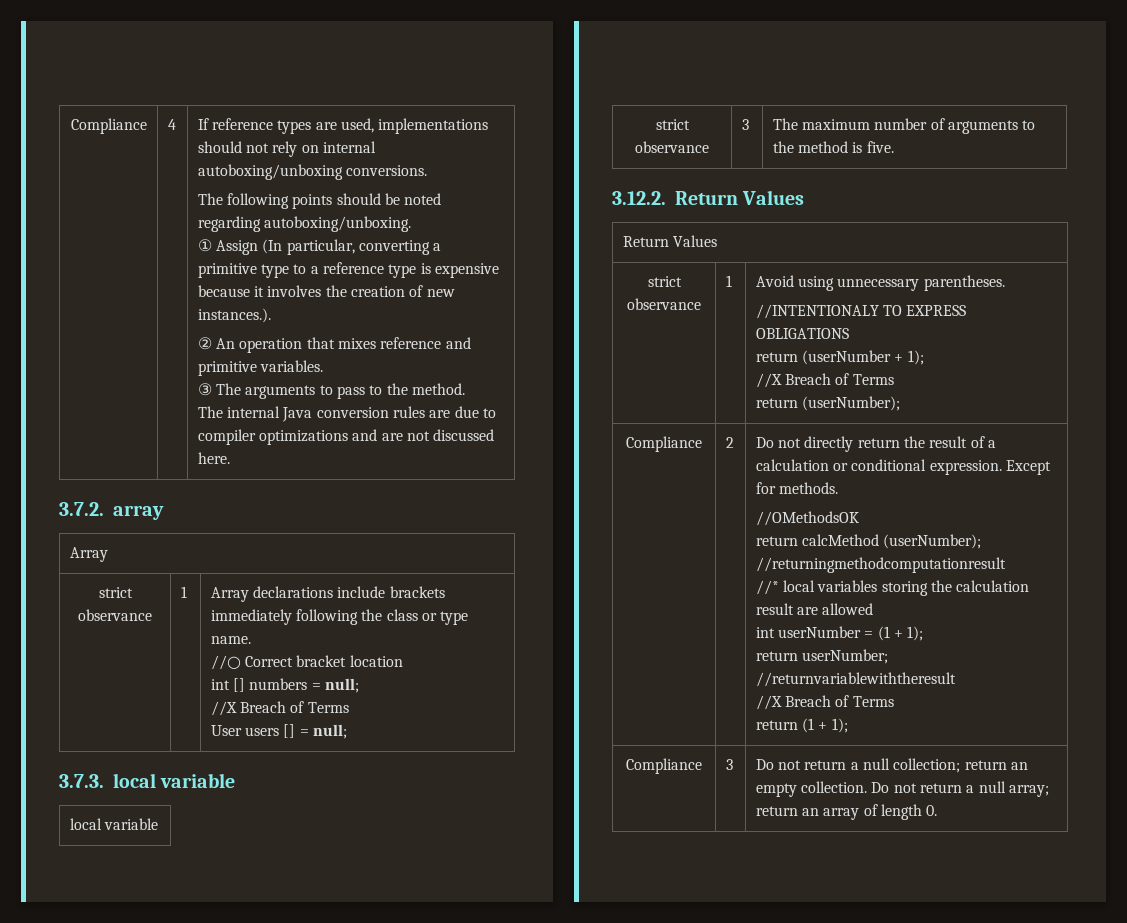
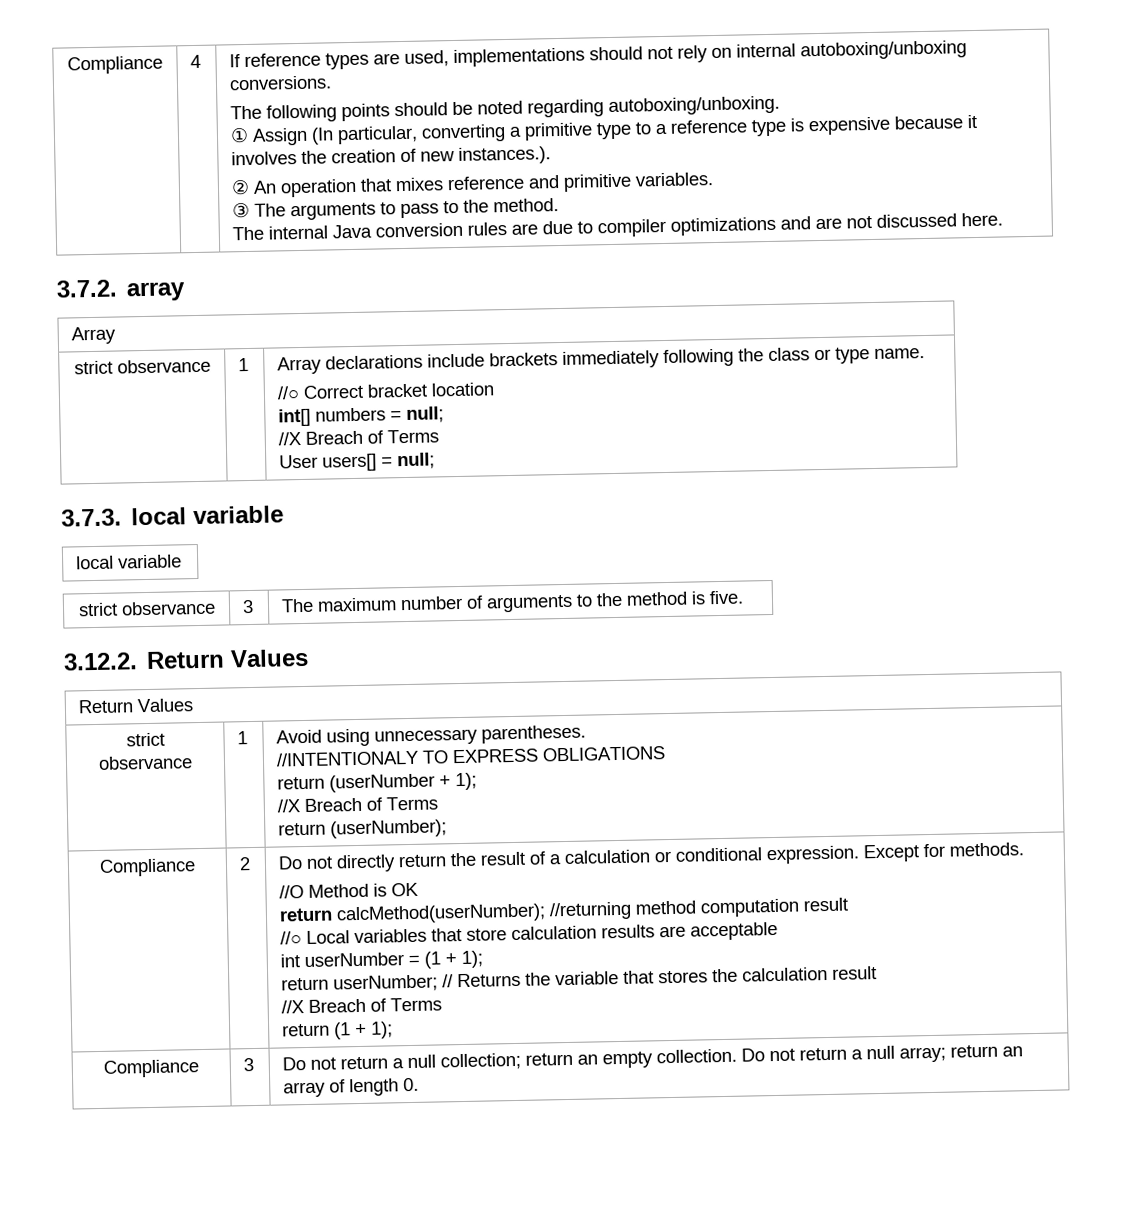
[210,678,245,692] int [] -> [278,408,312,427] int[]
[244,724,296,738] users [] -> [322,453,378,472] users[]
[755,511,859,526] [755,534,982,549] [755,557,1006,573] [755,580,1030,596] [755,603,874,615] //OMethodsOK // return calcMethod (userNumber); //returningmethodcomputationresult // //* local variables storing the calculation result are allowed -> [279,882,420,899] [279,897,849,925] [280,921,779,945] //O Method is OK // return calcMethod(userNumber); //returning method computation result // //○ Local variables that store calculation results are acceptable
[755,672,956,687] //returnvariablewiththeresult -> [442,966,878,988] // Returns the variable that stores the calculation result

